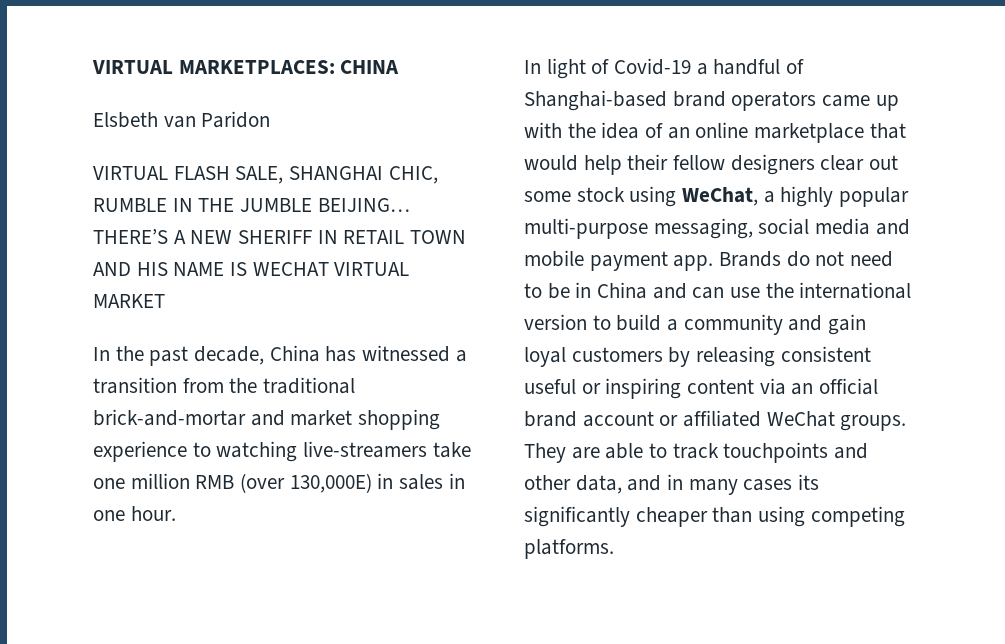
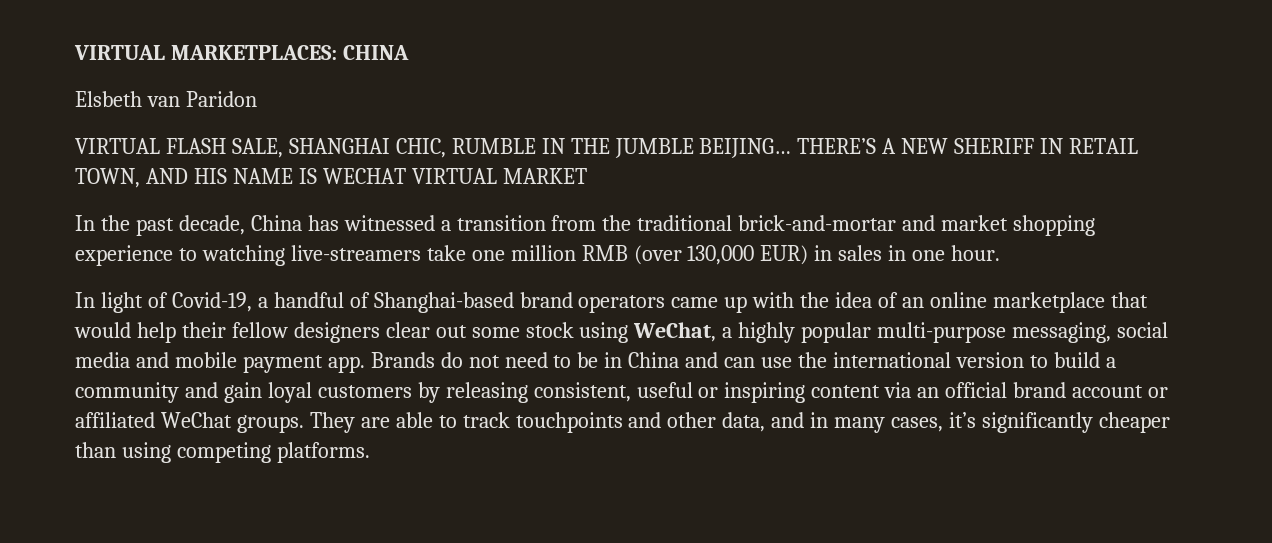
[410,230,467,244] TOWN -> [75,168,140,188] TOWN,
[289,473,372,493] 130,000E) -> [687,245,809,265] 130,000 EUR)
[614,58,692,75] Covid-19 -> [171,292,252,312] Covid-19,
[780,346,871,362] consistent -> [533,382,631,402] consistent,
[743,474,820,491] cases its -> [891,412,977,432] cases, it’s

